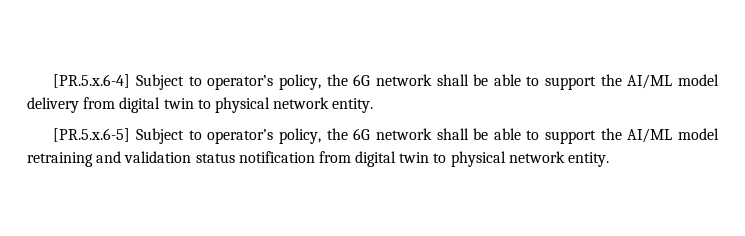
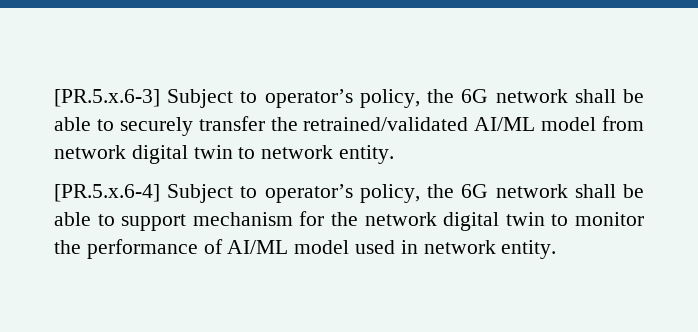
(53, 81) none -> [54,89,644,108] [54,116,644,136] [54,145,395,164] [PR.5.x.6-3] Subject to operator’s policy, the 6G network shall be able to securely transfer the retrained/validated AI/ML model from network digital twin to network entity. //
[600,74,719,89] [27,97,374,113] [53,128,719,144] [27,151,506,167] the AI/ML model delivery from digital twin to physical network entity. // [PR.5.x.6-5] Subject to operator’s policy, the 6G network shall be able to support the AI/ML model retraining and validation status notification from digital twin to physical -> [192,211,644,231] [54,239,418,259] mechanism for the network digital twin to monitor the performance of AI/ML model used in

